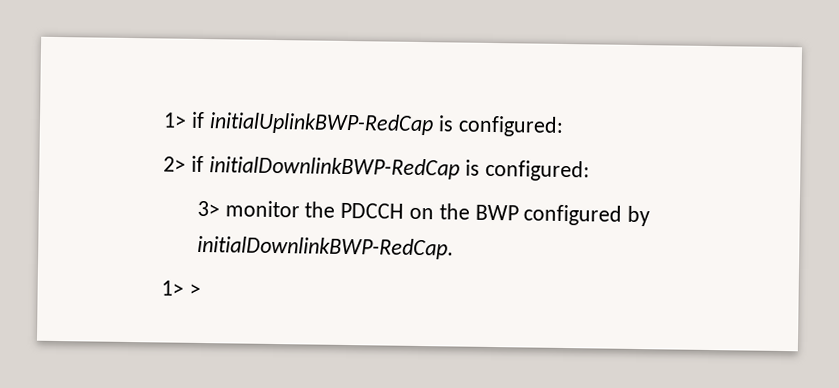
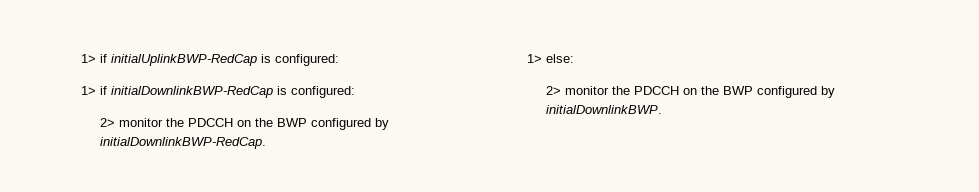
[163,156,187,172] 2> -> [81,86,97,95] 1>
[196,200,220,217] 3> -> [100,118,116,127] 2>
[189,283,202,297] > -> [546,54,575,63] [546,86,836,98] [546,105,663,114] else: // 2> monitor the PDCCH on the BWP configured by initialDownlinkBWP.

